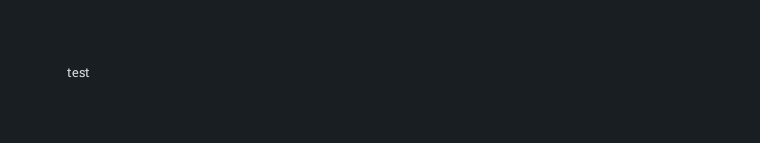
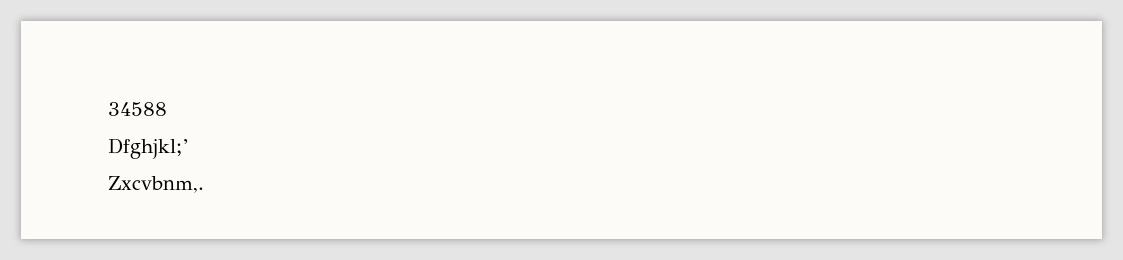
[67,68,90,78] test -> [108,102,167,116] [108,138,189,159] [108,176,204,193] 34588 // Dfghjkl;’ // Zxcvbnm,.

